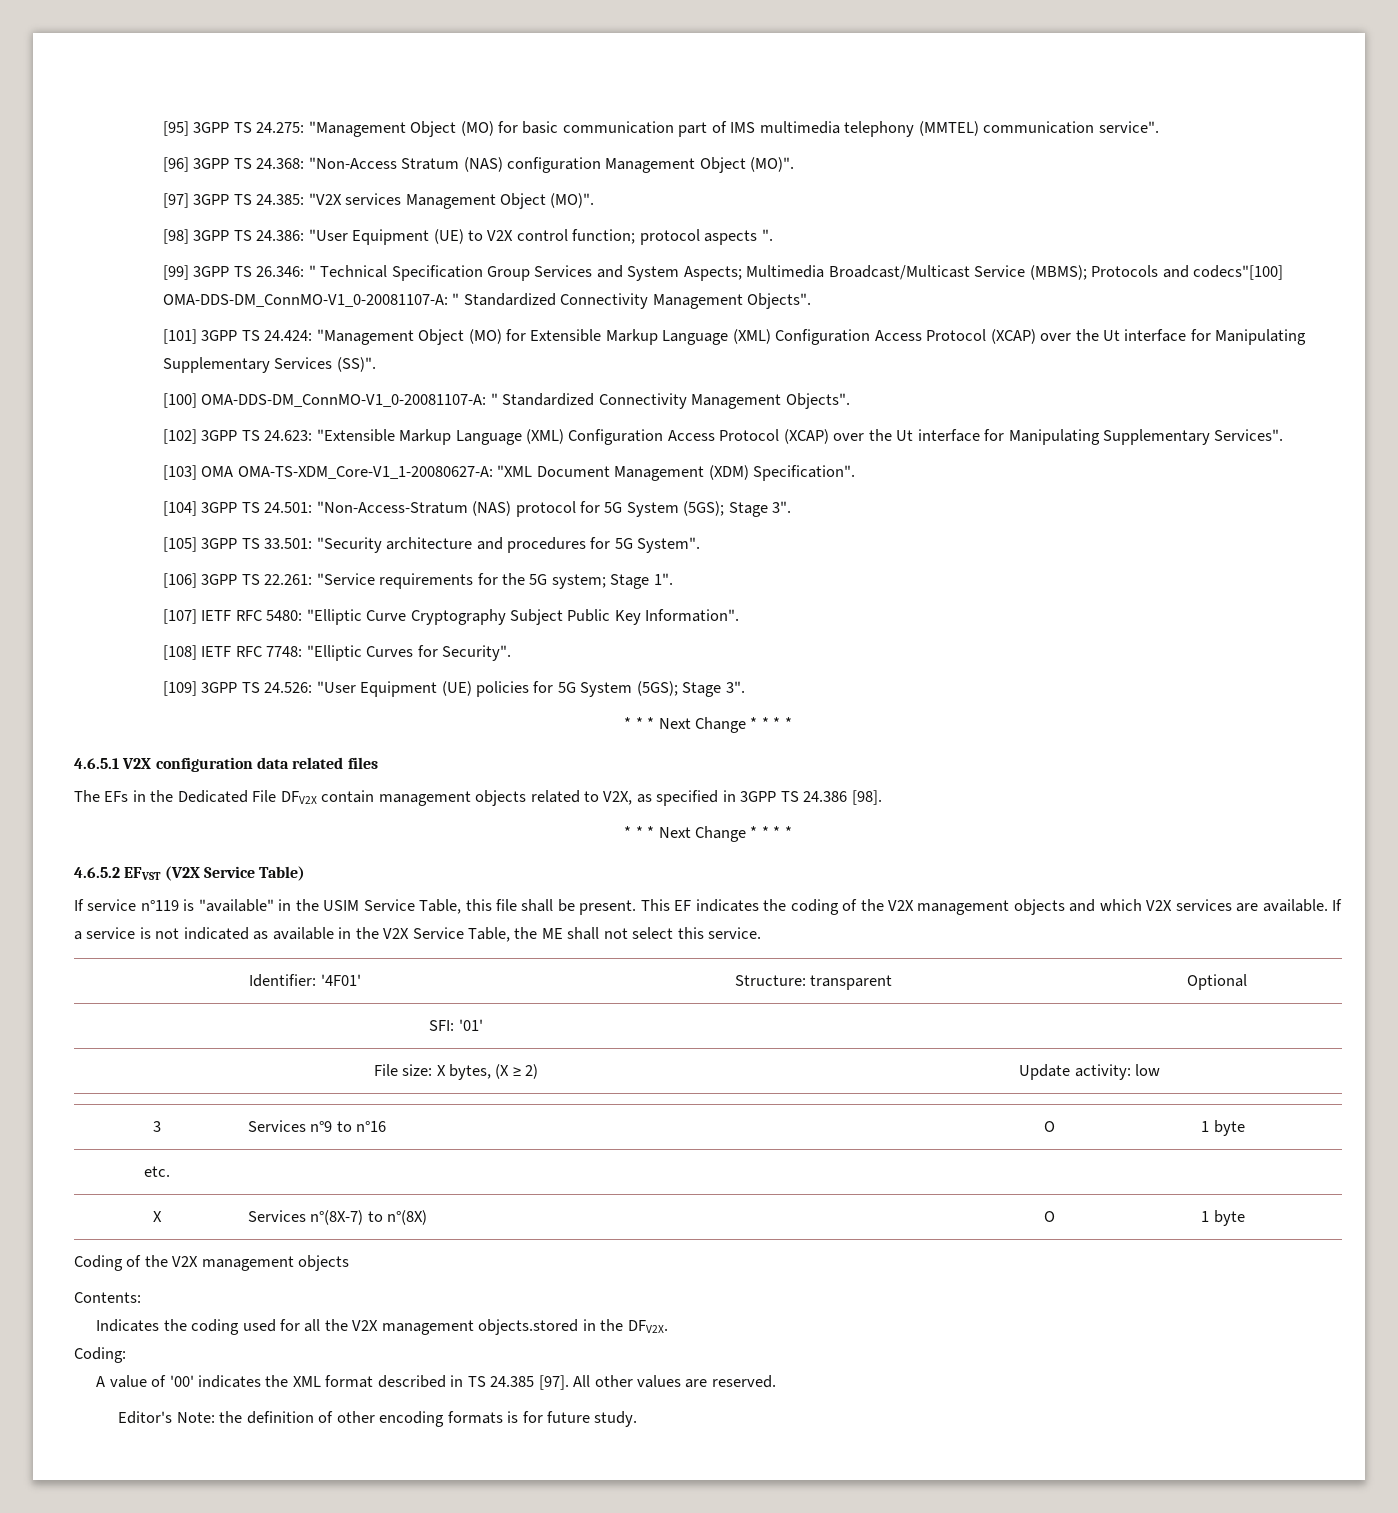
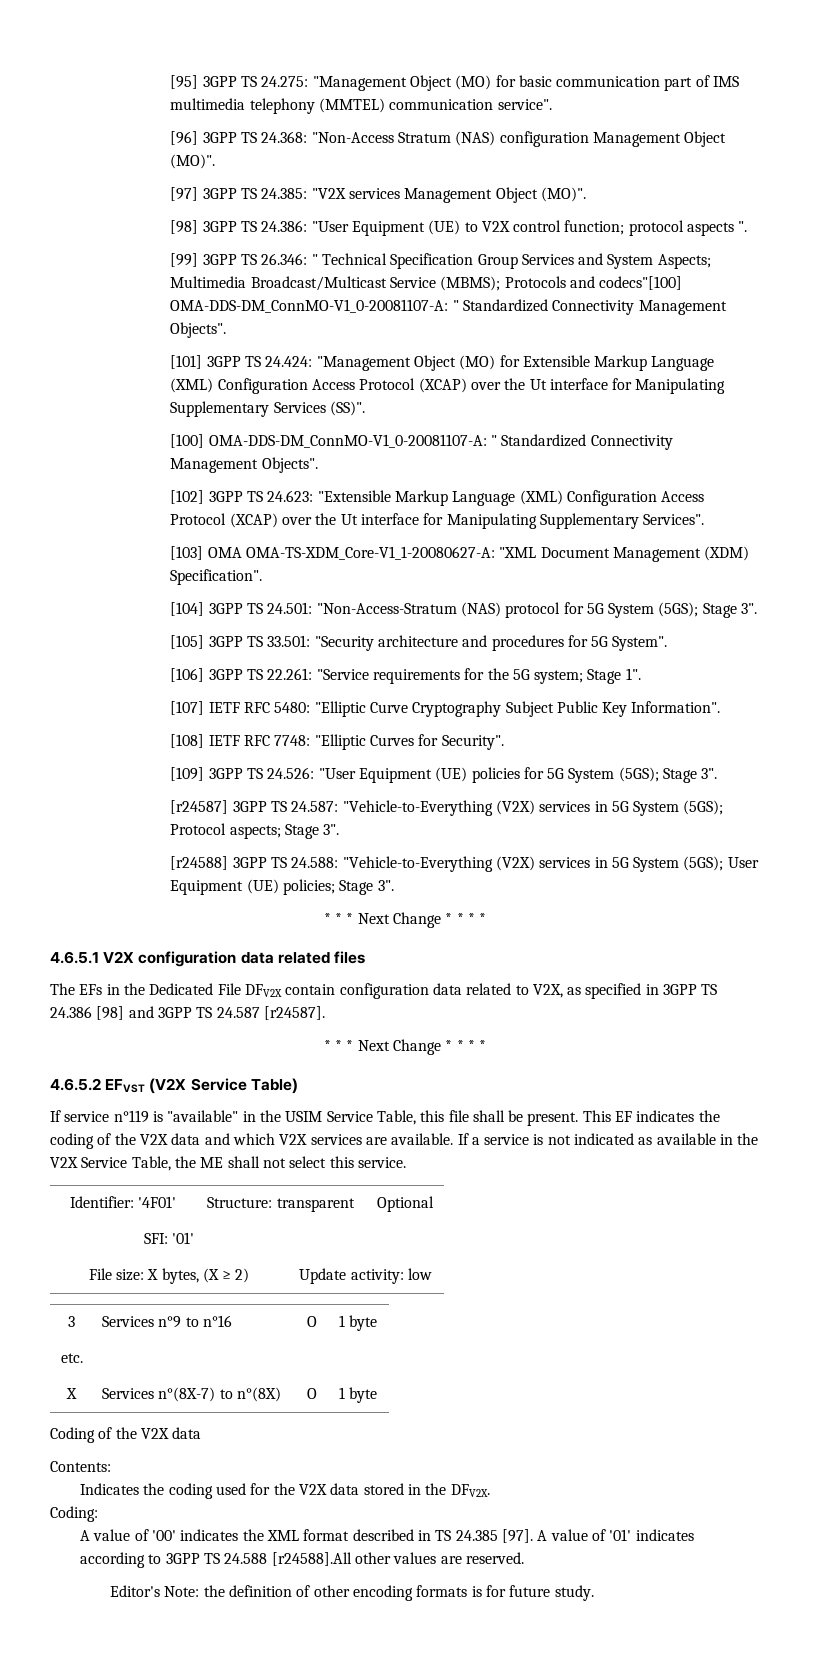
(745, 687) none -> [170,800,724,816] [170,823,340,839] [170,856,759,872] [170,879,394,895] // [r24587] 3GPP TS 24.587: "Vehicle-to-Everything (V2X) services in 5G System (5GS); Protocol aspects; Stage 3". // [r24588] 3GPP TS 24.588: "Vehicle-to-Everything (V2X) services in 5G System (5GS); User Equipment (UE) policies; Stage 3".
[378,790,527,806] management objects -> [339,983,462,999] configuration data
[851,790,882,805] [98]. -> [96,1006,325,1020] [98] and 3GPP TS 24.587 [r24587].
[917,899,1065,915] management objects -> [171,1133,201,1145] data
[201,1255,350,1271] management objects -> [172,1427,202,1439] data
[304,1319,579,1335] all the V2X management objects.stored -> [273,1483,404,1495] the V2X data stored
[573,1375,591,1387] All -> [537,1529,694,1541] [80,1552,352,1568] A value of '01' indicates according to 3GPP TS 24.588 [r24588].All

